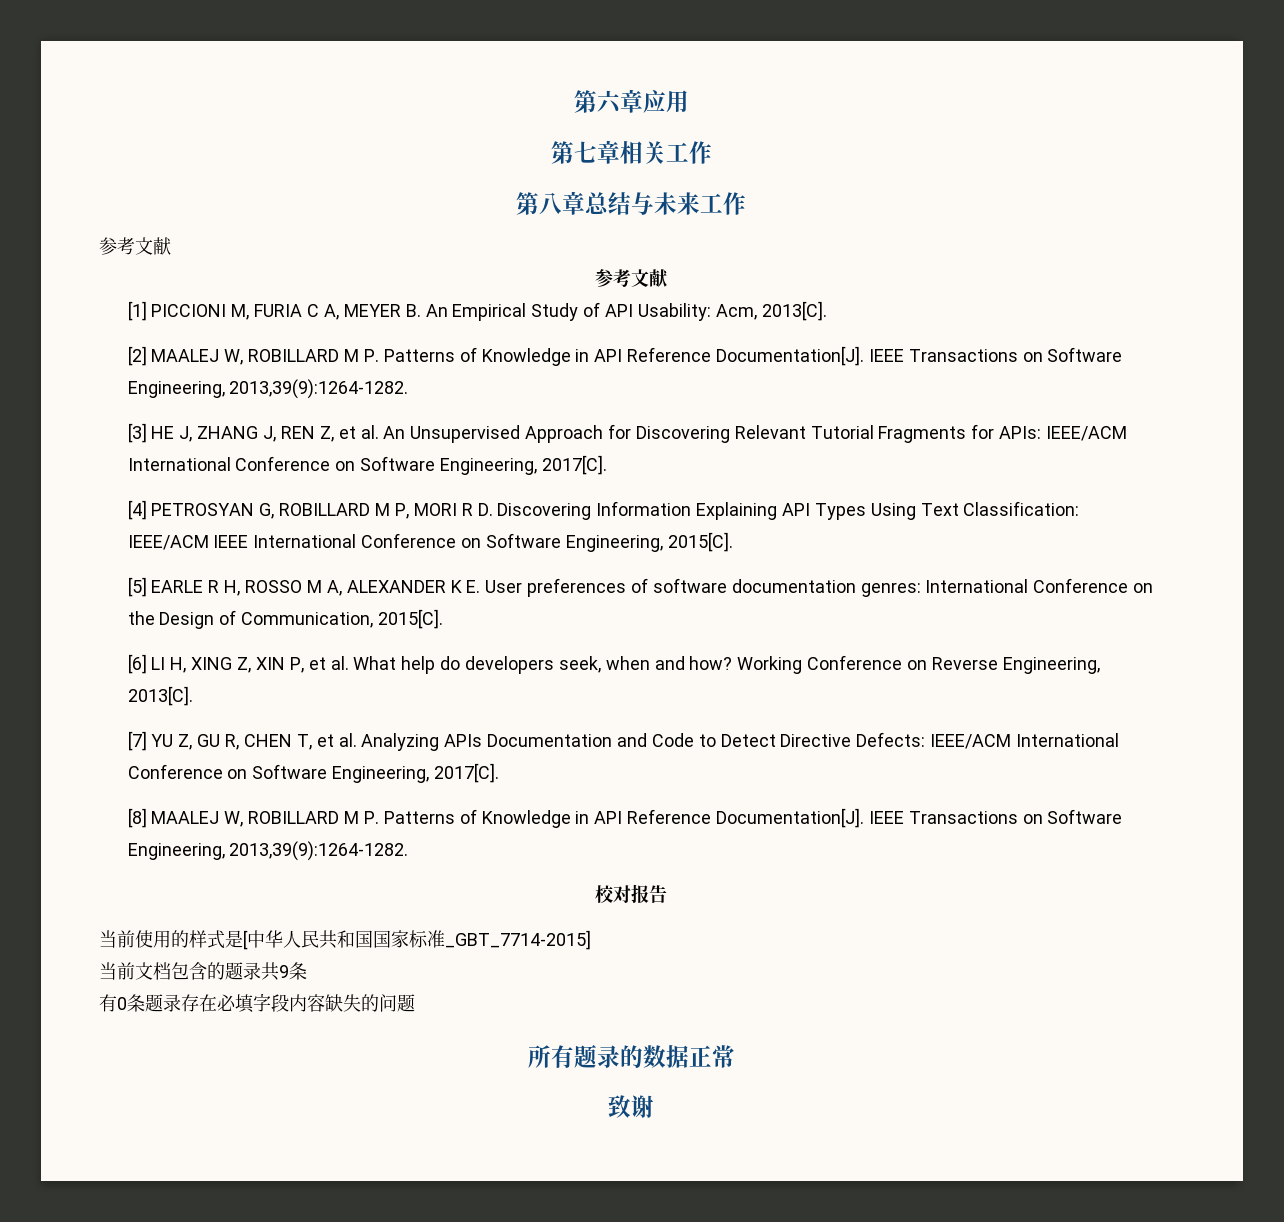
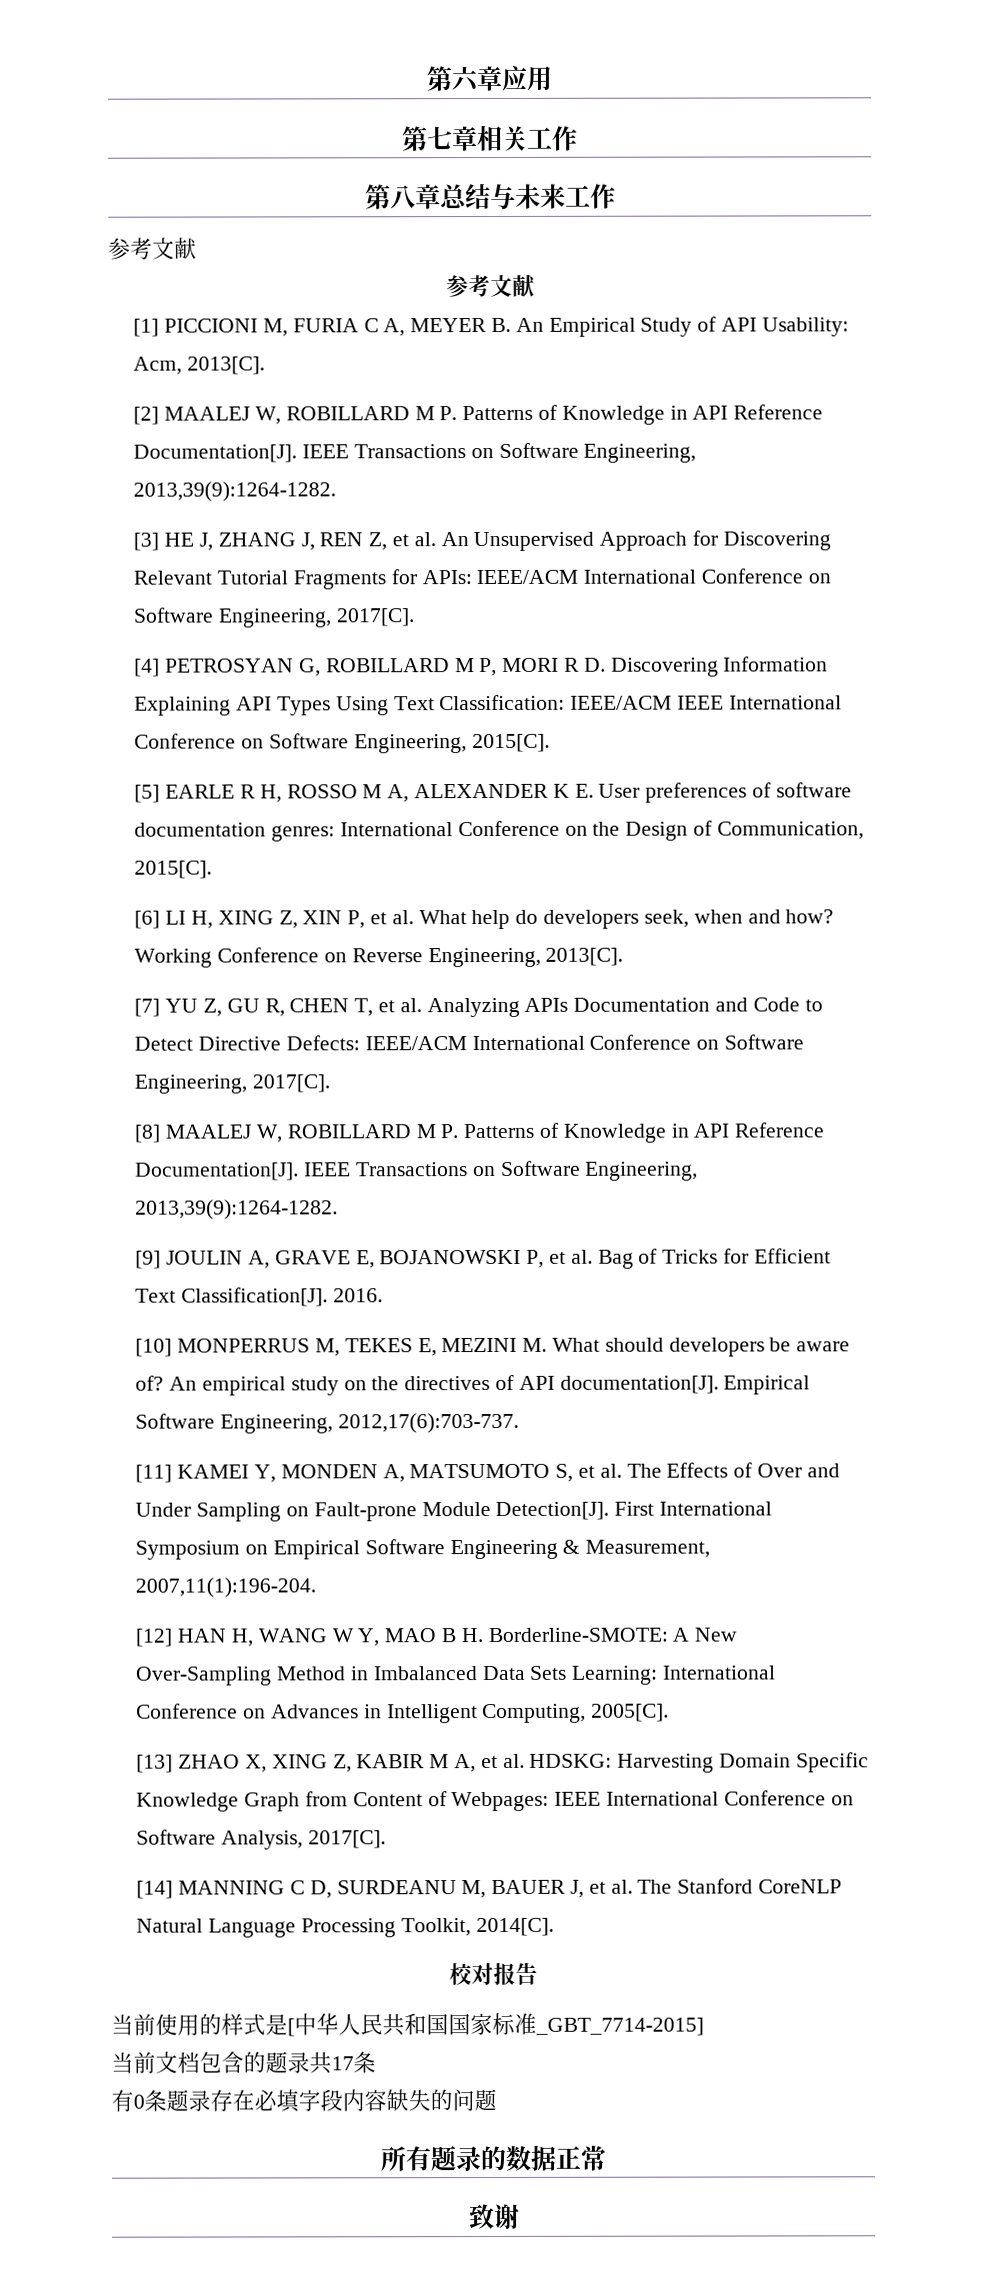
(409, 851) none -> [135,1248,831,1269] [135,1287,384,1307] [135,1337,851,1357] [135,1374,811,1396] [135,1412,520,1434] [135,1462,840,1483] [135,1501,773,1522] [135,1539,711,1560] [135,1577,317,1598] [135,1627,738,1647] [136,1665,777,1686] [136,1703,670,1724] [136,1752,869,1773] [136,1790,854,1812] [136,1829,387,1850] [136,1878,843,1899] [136,1917,554,1938] // [9] JOULIN A, GRAVE E, BOJANOWSKI P, et al. Bag of Tricks for Efficient Text Classification[J]. 2016. // [10] MONPERRUS M, TEKES E, MEZINI M. What should developers be aware of? An empirical study on the directives of API documentation[J]. Empirical Software Engineering, 2012,17(6):703-737. // [11] KAMEI Y, MONDEN A, MATSUMOTO S, et al. The Effects of Over and Under Sampling on Fault-prone Module Detection[J]. First International Symposium on Empirical Software Engineering & Measurement, 2007,11(1):196-204. // [12] HAN H, WANG W Y, MAO B H. Borderline-SMOTE: A New Over-Sampling Method in Imbalanced Data Sets Learning: International Conference on Advances in Intelligent Computing, 2005[C]. // [13] ZHAO X, XING Z, KABIR M A, et al. HDSKG: Harvesting Domain Specific Knowledge Graph from Content of Webpages: IEEE International Conference on Software Analysis, 2017[C]. // [14] MANNING C D, SURDEANU M, BAUER J, et al. The Stanford CoreNLP Natural Language Processing Toolkit, 2014[C].
[279,965,289,978] 9 -> [331,2056,354,2071] 17

